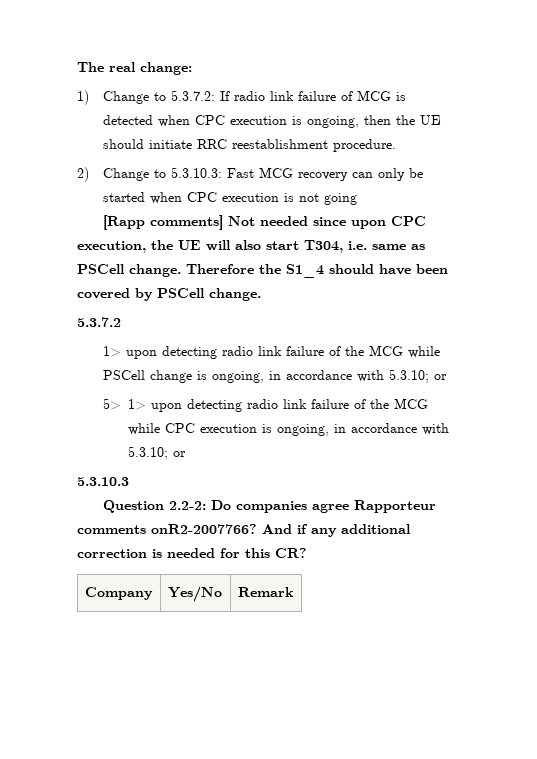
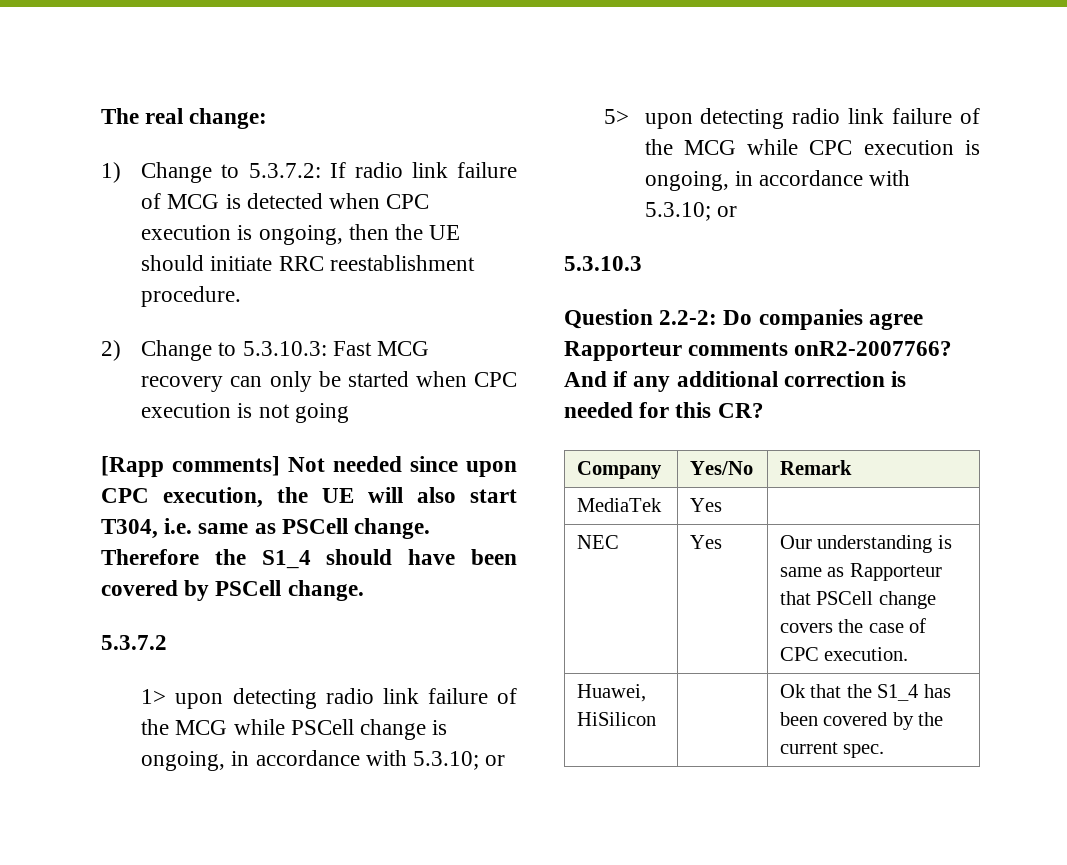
[128,399,147,410] 1> -> (630, 116) none
(294, 592) none -> [576,498,662,512] [689,498,722,512] [576,535,619,549] [689,535,722,549] [779,535,952,553] [779,563,942,581] [779,591,936,609] [779,618,927,633] [779,647,909,661] [576,684,646,702] [576,712,656,726] [779,684,951,701] [779,712,944,730] [779,742,885,758] // MediaTek | Yes | // NEC | Yes | Our understanding is same as Rapporteur that PSCell change covers the case of CPC execution. // Huawei, HiSilicon | | Ok that the S1_4 has been covered by the current spec.

